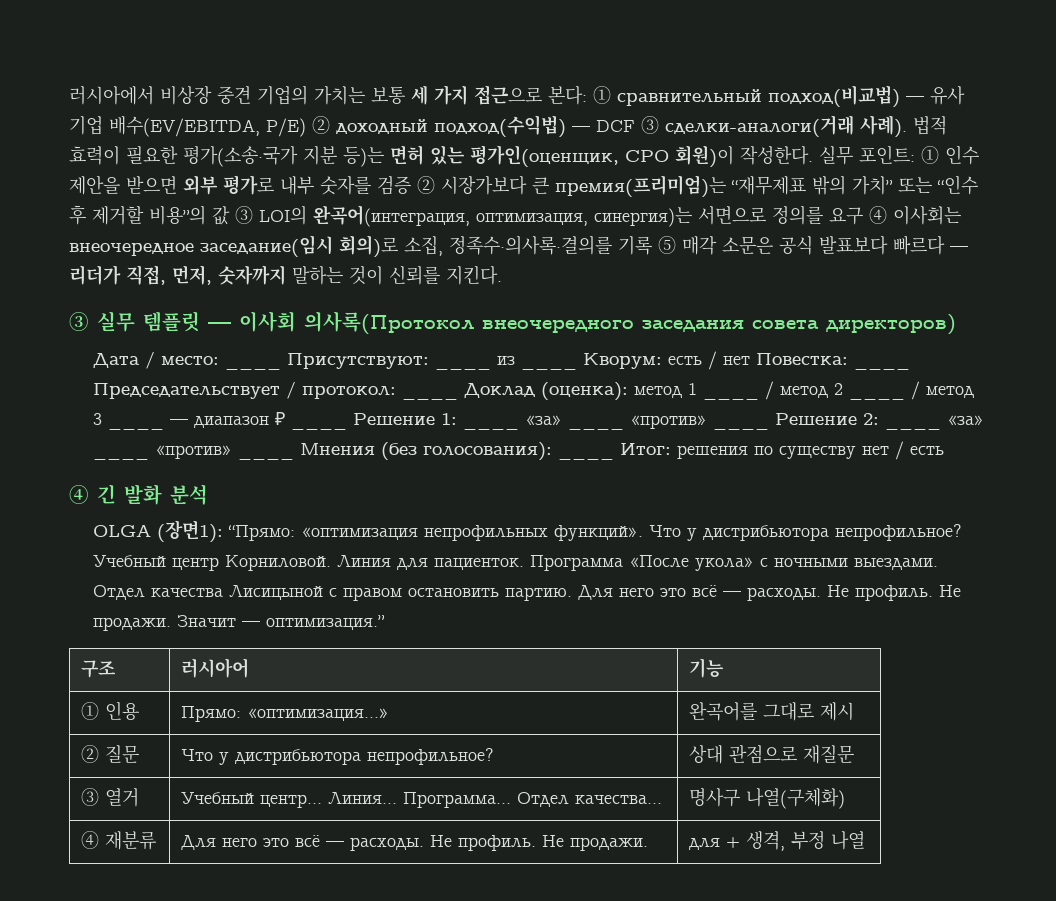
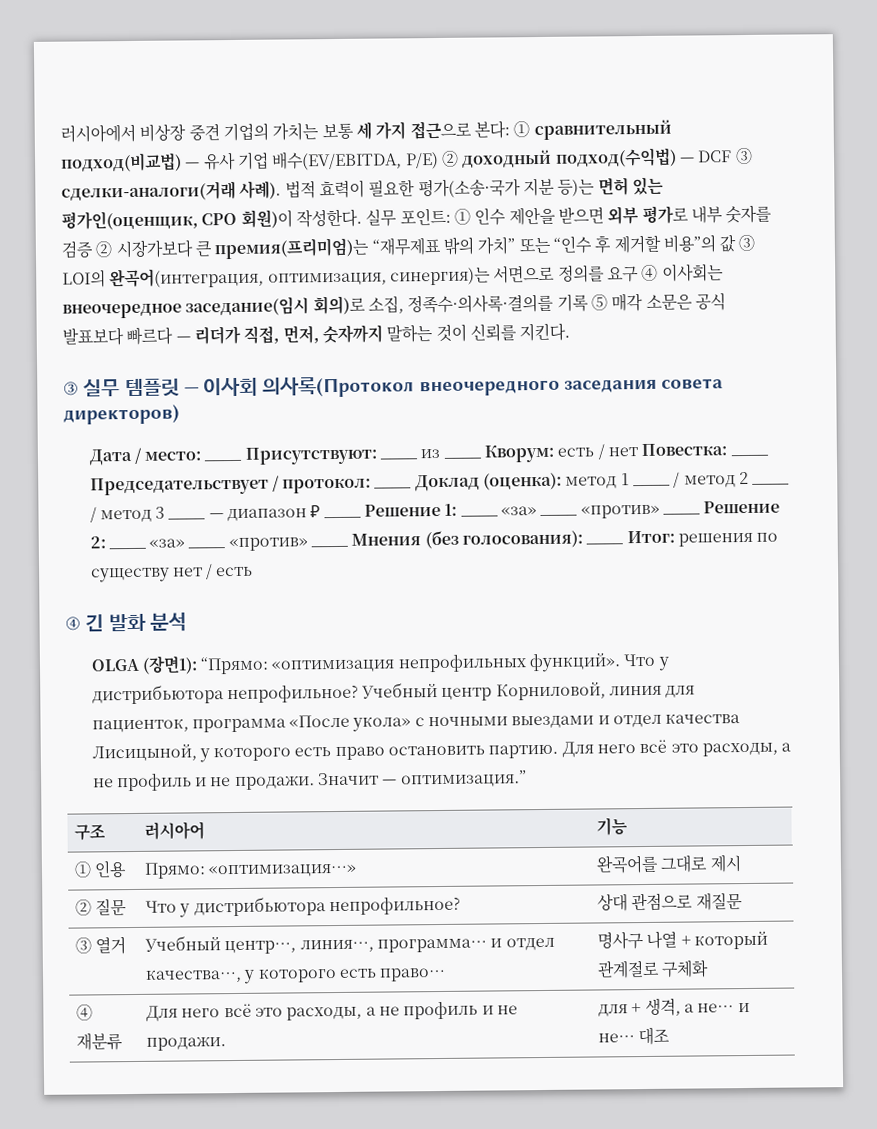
[225,555,939,571] [93,585,962,601] Корниловой. Линия для пациенток. Программа «После укола» с ночными выездами. Отдел качества Лисицыной с правом остановить партию. Для него это всё — расходы. Не профиль. Не -> [495,681,696,701] [91,713,741,733] [91,739,792,763] [92,773,232,792] Корниловой, линия для пациенток, программа «После укола» с ночными выездами и отдел качества Лисицыной, у которого есть право остановить партию. Для него всё это расходы, а не профиль и не
[260,792,663,808] [689,787,846,809] [81,831,157,850] [181,835,565,851] центр… Линия… Программа… Отдел качества… | 명사구 나열(구체화) // ④ 재분류 | Для него это всё — расходы. Не профиль. Не -> [224,937,555,955] [144,967,447,984] [596,930,768,950] [596,959,710,979] [75,1004,93,1021] [75,1032,123,1051] [145,1001,518,1022] центр…, линия…, программа… и отдел качества…, у которого есть право… | 명사구 나열 + который 관계절로 구체화 // ④ 재분류 | Для него всё это расходы, а не профиль и не
[791,831,866,850] 부정 나열 -> [683,1002,750,1013] [597,1026,671,1046] а не… и не… 대조

